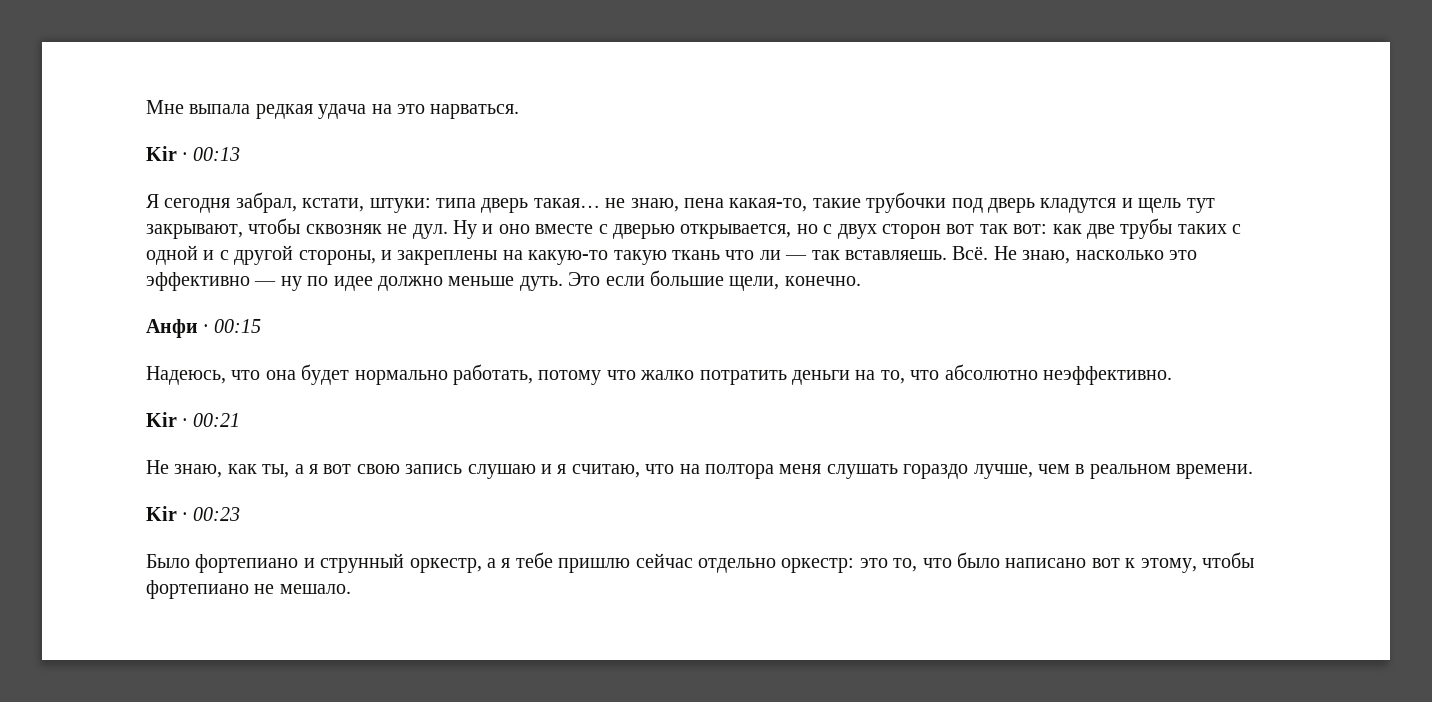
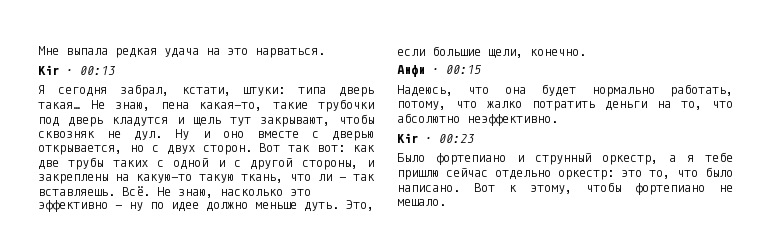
[605,198,626,208] не -> [90,100,105,109] Не
[881,224,975,239] сторон вот -> [202,143,281,155] сторон. Вот
[671,250,720,260] ткань -> [241,174,283,183] ткань,
[568,272,601,286] Это -> [346,200,374,211] Это,
[538,370,602,385] потому -> [397,101,446,110] потому,
[146,412,240,427] [146,460,1254,479] // Kir · 00:21 // Не знаю, как ты, а я вот свою запись слушаю и я считаю, что на полтора меня слушать гораздо лучше, чем в реальном времени. -> (558, 120) none
[1005,558,1120,568] написано вот -> [397,183,495,192] написано. Вот

